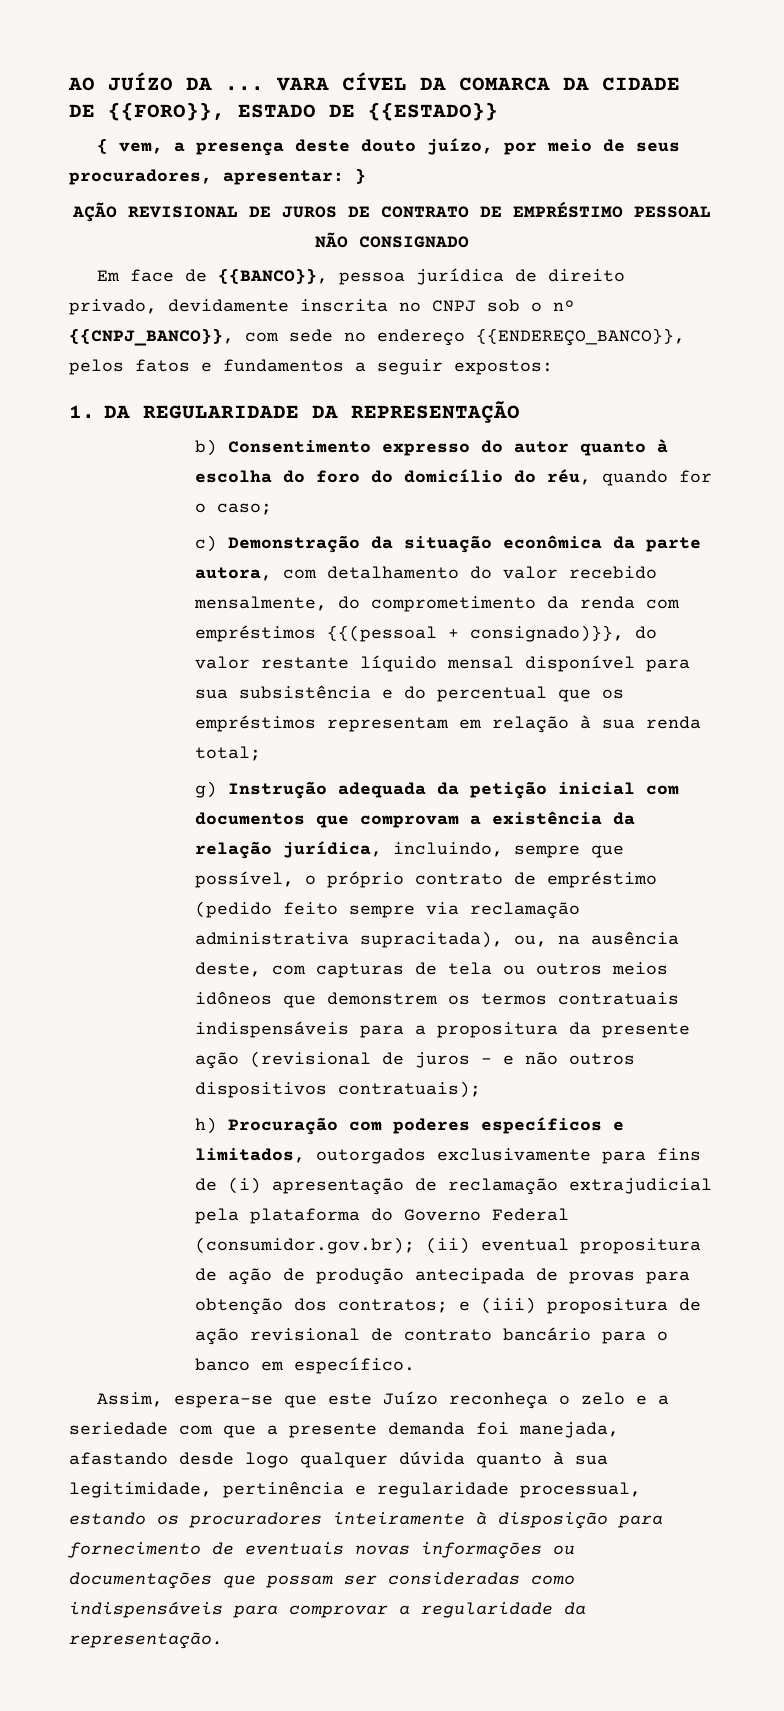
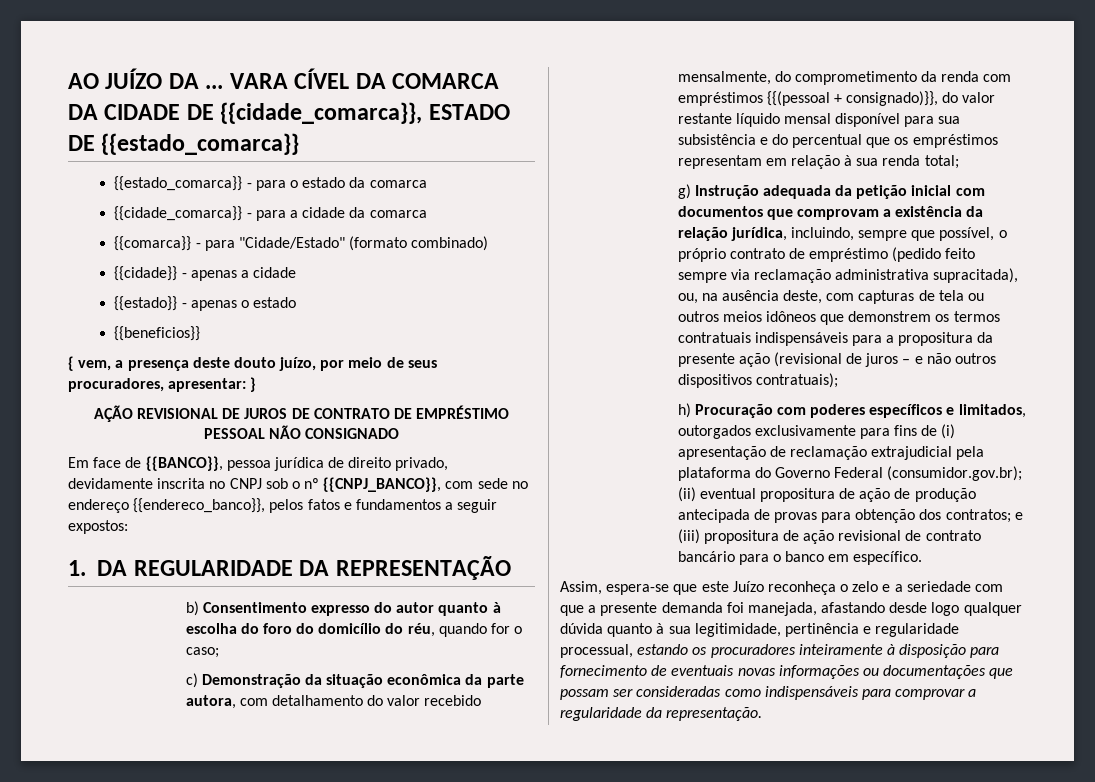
[108,102,225,121] {{FORO}}, -> [220,102,423,124] {{cidade_comarca}},
[368,102,498,121] {{ESTADO}} -> [101,133,300,155] [114,176,427,191] [114,206,427,221] [114,236,489,251] [114,266,297,281] [114,296,297,311] [114,326,201,341] {{estado_comarca}} // {{estado_comarca}} - para o estado da comarca // {{cidade_comarca}} - para a cidade da comarca // {{comarca}} - para "Cidade/Estado" (formato combinado) // {{cidade}} - apenas a cidade // {{estado}} - apenas o estado // {{beneficios}}
[476,328,685,346] {{ENDEREÇO_BANCO}}, -> [133,498,266,513] {{endereco_banco}},

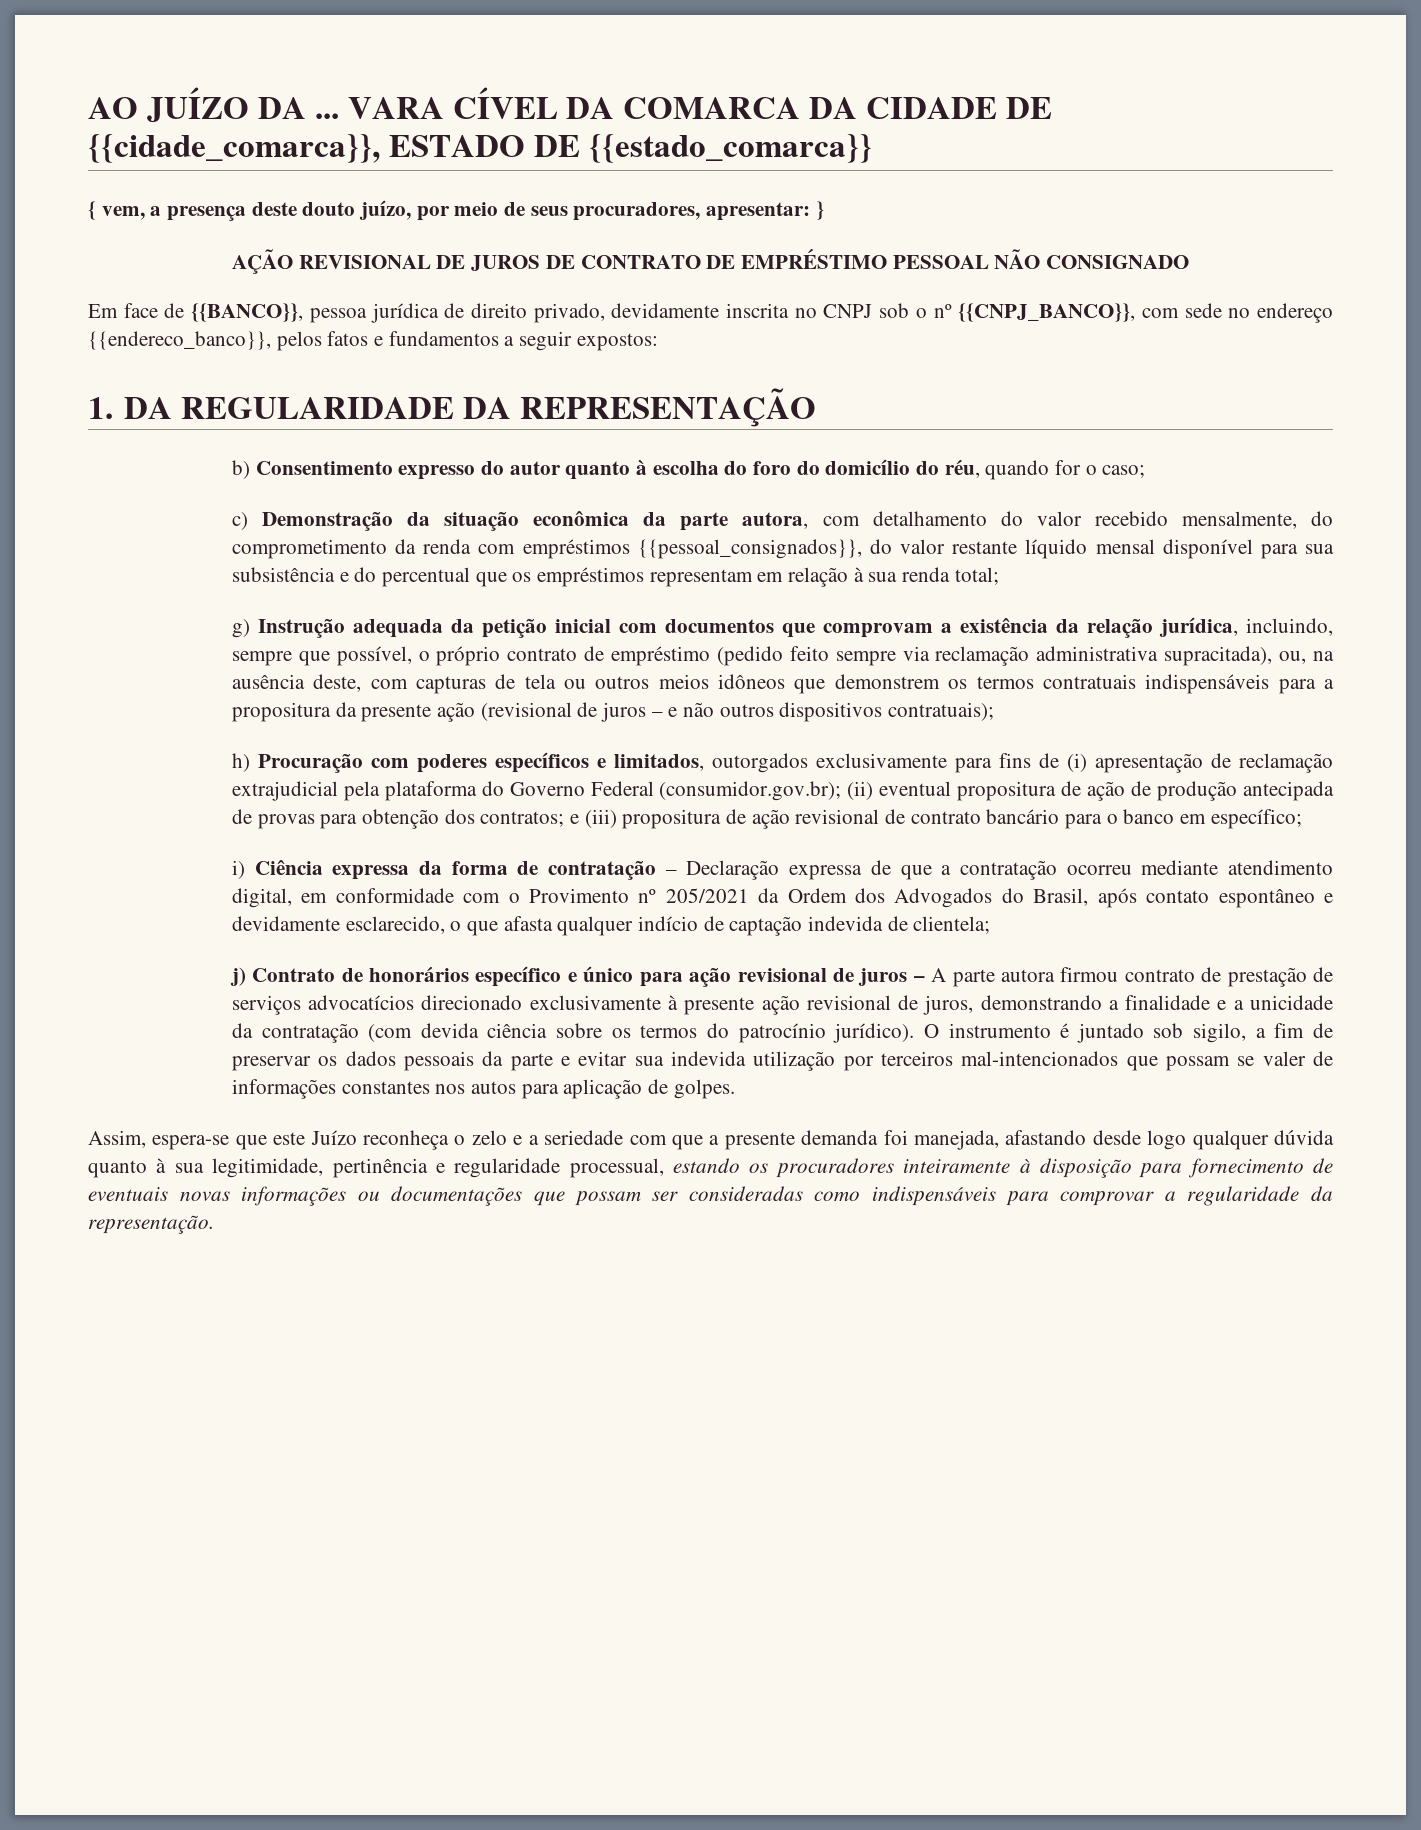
[114,176,427,191] [114,206,427,221] [114,236,489,251] [114,266,297,281] [114,296,297,311] [114,326,201,341] // {{estado_comarca}} - para o estado da comarca // {{cidade_comarca}} - para a cidade da comarca // {{comarca}} - para "Cidade/Estado" (formato combinado) // {{cidade}} - apenas a cidade // {{estado}} - apenas o estado // {{beneficios}} -> (872, 148) none
[766,91,939,106] {{(pessoal + consignado)}}, -> [637,539,862,559] {{pessoal_consignados}},
[853,551,923,565] específico. -> [1210,809,1302,829] [231,860,1333,880] [231,888,1333,908] [231,916,991,936] [229,966,1333,987] [231,995,1333,1015] [231,1023,1334,1043] [231,1051,1333,1071] [231,1079,735,1099] específico; // i) Ciência expressa da forma de contratação – Declaração expressa de que a contratação ocorreu mediante atendimento digital, em conformidade com o Provimento nº 205/2021 da Ordem dos Advogados do Brasil, após contato espontâneo e devidamente esclarecido, o que afasta qualquer indício de captação indevida de clientela; // j) Contrato de honorários específico e único para ação revisional de juros – A parte autora firmou contrato de prestação de serviços advocatícios direcionado exclusivamente à presente ação revisional de juros, demonstrando a finalidade e a unicidade da contratação (com devida ciência sobre os termos do patrocínio jurídico). O instrumento é juntado sob sigilo, a fim de preservar os dados pessoais da parte e evitar sua indevida utilização por terceiros mal-intencionados que possam se valer de informações constantes nos autos para aplicação de golpes.

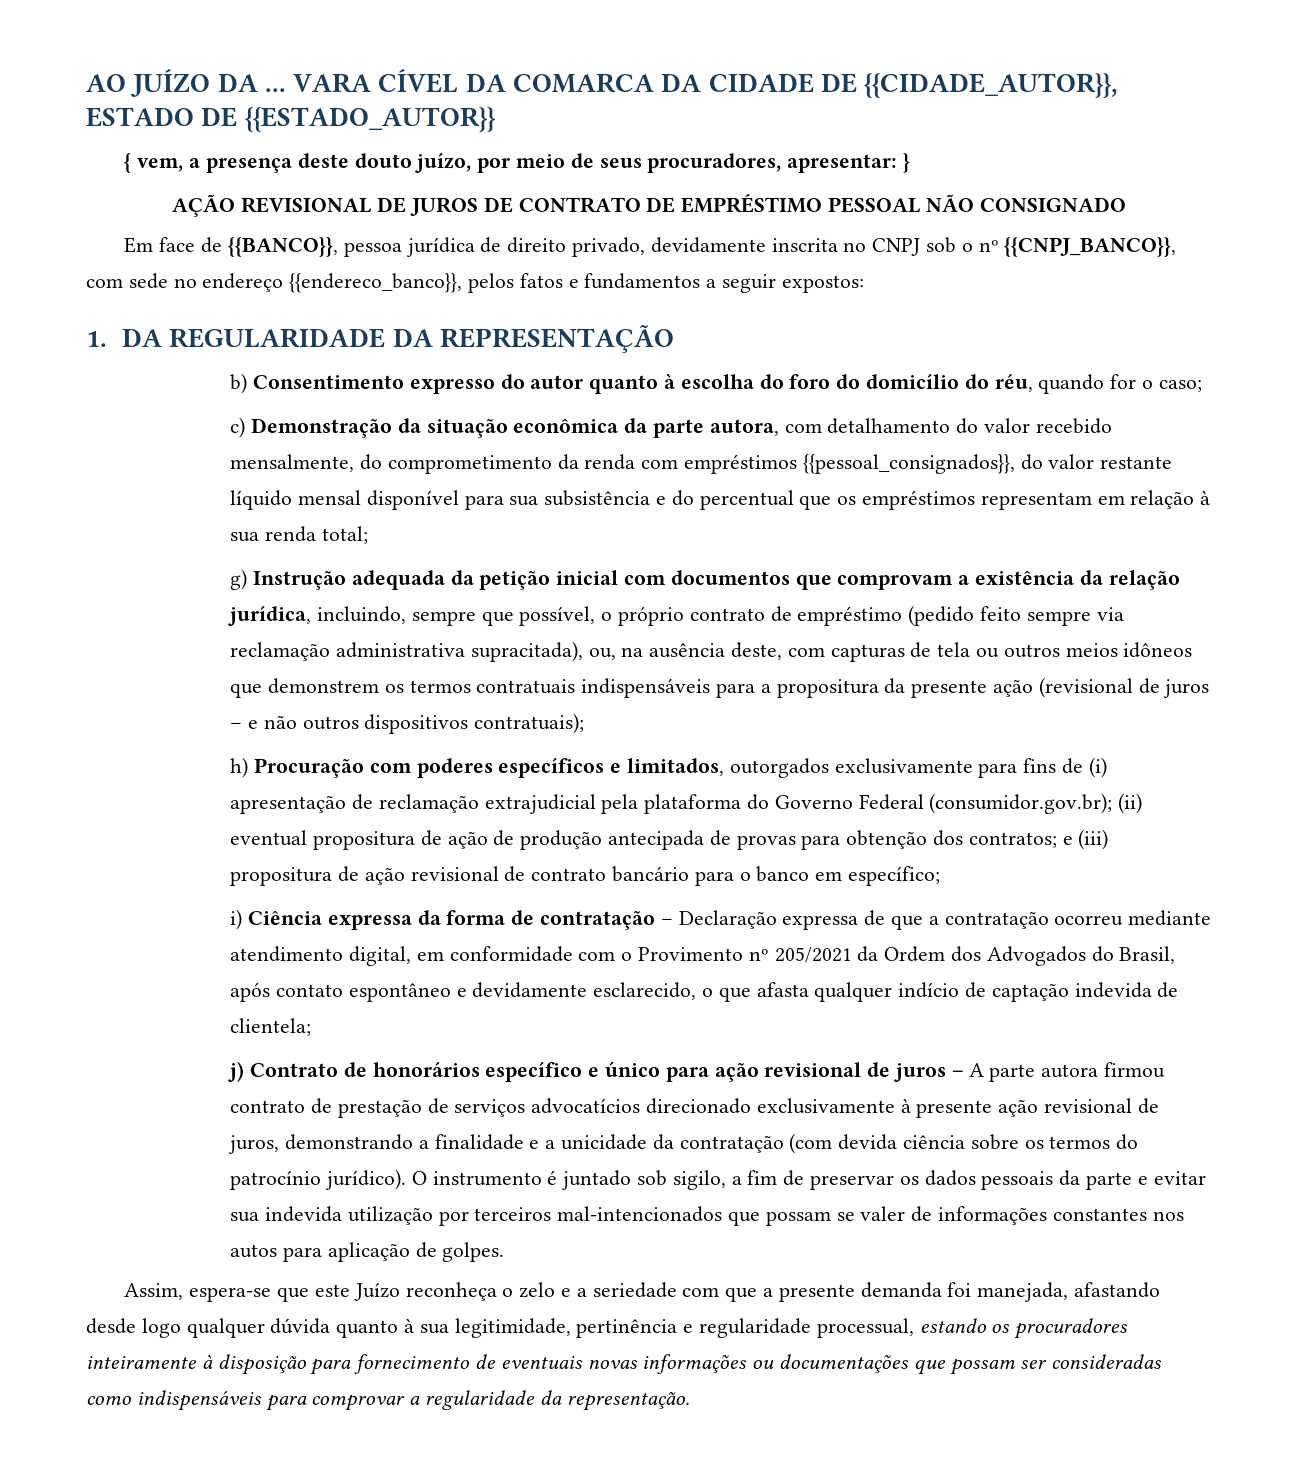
[88,133,380,163] {{cidade_comarca}}, -> [864,73,1119,98] {{CIDADE_AUTOR}},
[588,133,872,163] {{estado_comarca}} -> [244,107,496,132] {{ESTADO_AUTOR}}

